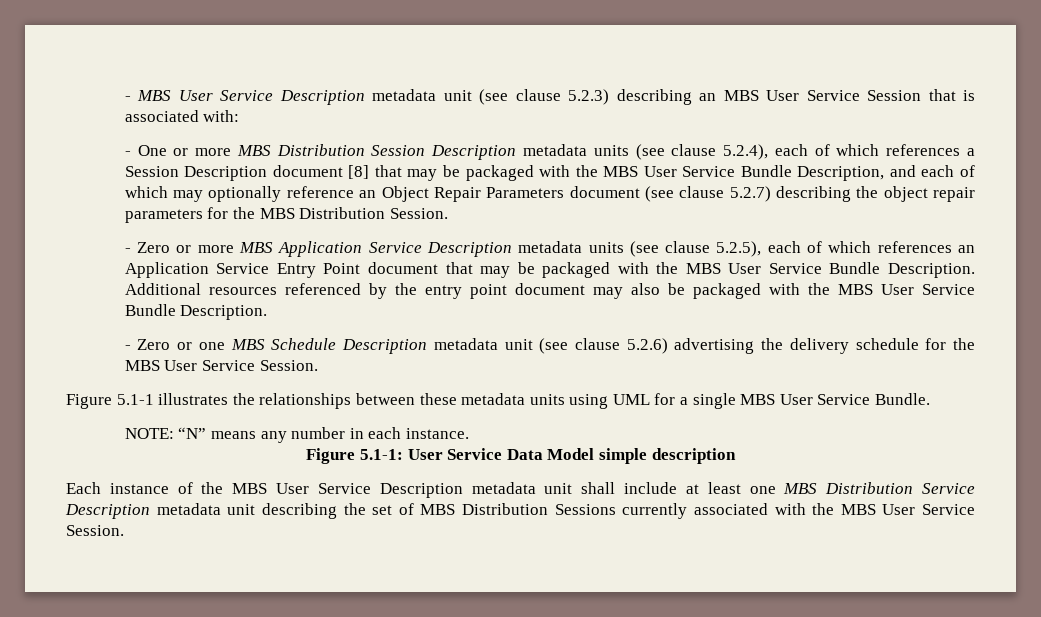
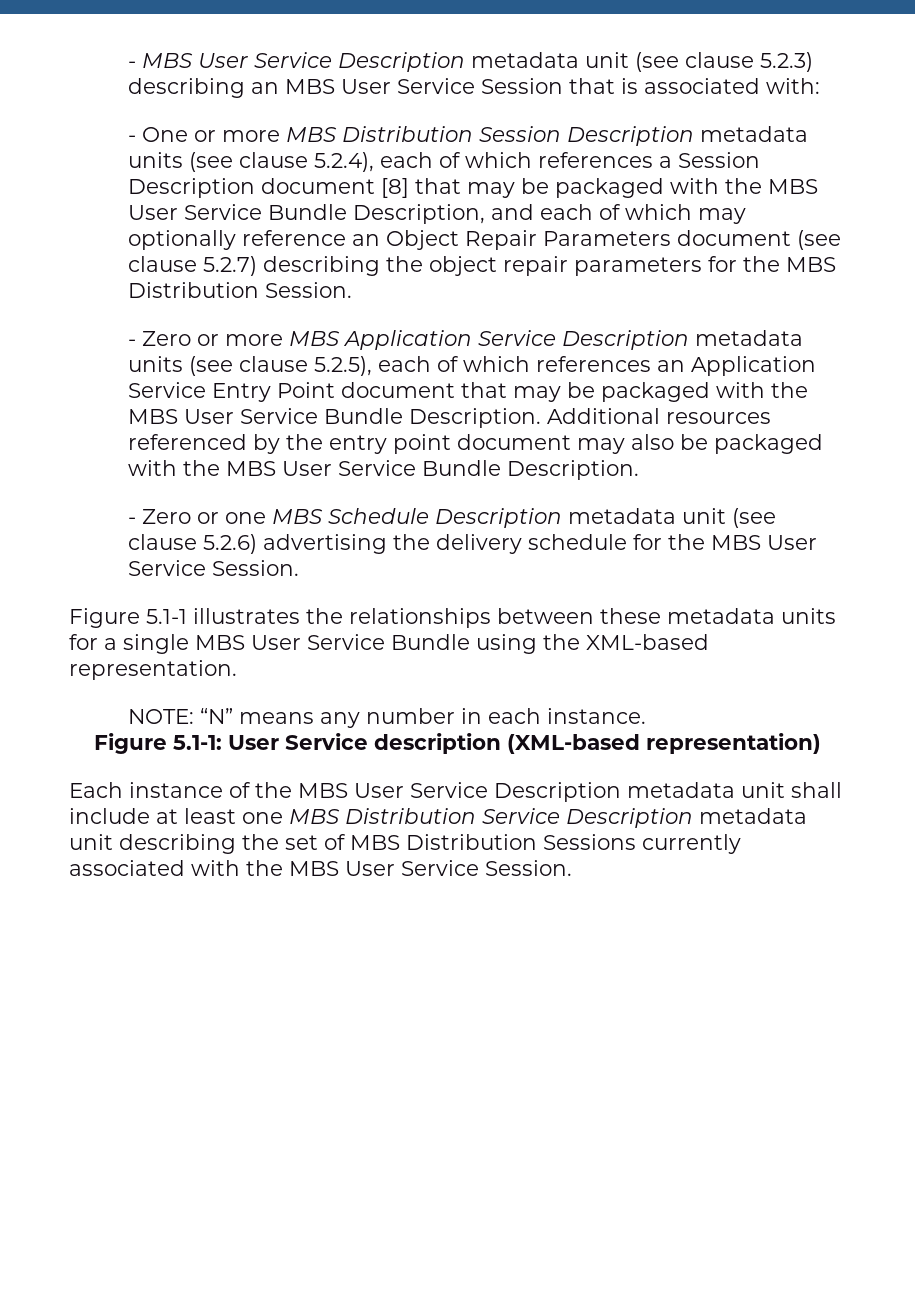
[569,394,650,409] using UML -> (836, 616) none
[875,393,931,405] Bundle. -> [391,634,709,654] [69,660,237,680] Bundle using the XML-based representation.
[506,448,647,464] Data Model simple -> (368, 741) none
(736, 456) none -> [507,733,821,754] (XML-based representation)

